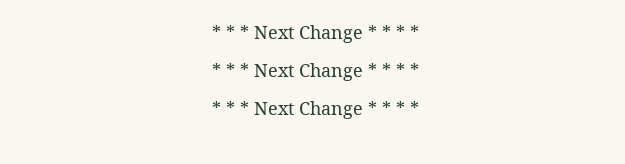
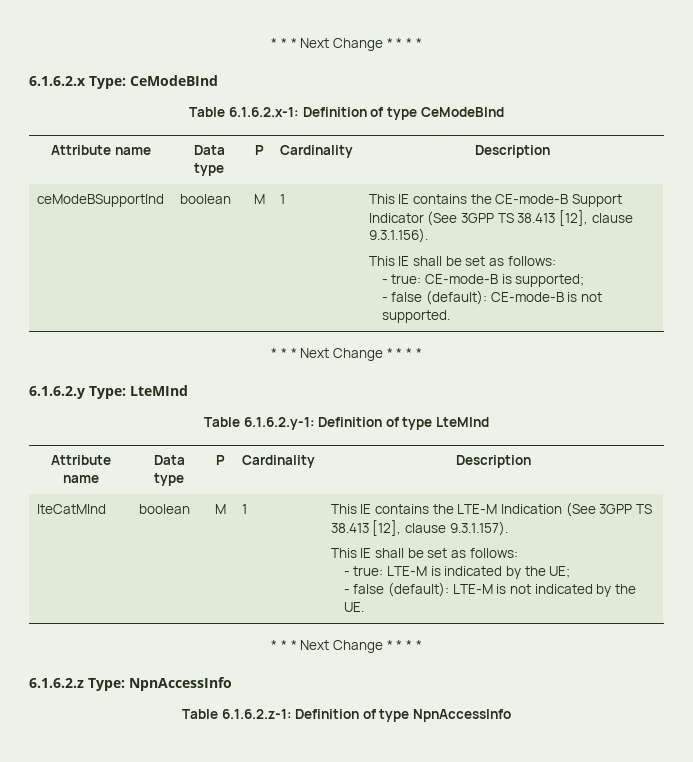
[212,25,419,43] [212,63,419,81] [212,101,419,119] * * * Next Change * * * * // * * * Next Change * * * * // * * * Next Change * * * * -> [271,38,422,51] [29,75,218,89] [189,107,504,120] [51,145,151,155] [193,145,225,155] [194,163,224,176] [254,145,264,155] [279,145,353,158] [475,145,550,158] [36,194,164,207] [179,194,231,204] [253,194,265,204] [279,194,285,204] [368,194,622,207] [368,210,633,226] [368,228,428,243] [368,256,556,266] [381,274,585,287] [381,290,602,305] [381,310,450,323] [271,348,422,361] [29,385,188,399] [203,417,490,430] [50,455,111,465] [62,475,99,483] [153,455,185,465] [154,473,184,486] [216,455,225,465] [241,455,315,468] [456,455,531,468] [36,504,106,514] [138,504,190,514] [215,504,226,514] [241,504,247,514] [330,502,652,517] [330,520,508,536] [330,548,518,558] [343,566,571,579] [343,582,636,597] [343,602,364,612] [271,640,422,653] [29,677,232,691] [181,709,512,722] * * * Next Change * * * * // 6.1.6.2.x Type: CeModeBInd // Table 6.1.6.2.x-1: Definition of type CeModeBInd // Attribute name | Data type | P | Cardinality | Description // ceModeBSupportInd | boolean | M | 1 | This IE contains the CE-mode-B Support Indicator (See 3GPP TS 38.413 [12], clause 9.3.1.156). // This IE shall be set as follows: // - true: CE-mode-B is supported; // - false (default): CE-mode-B is not supported. // * * * Next Change * * * * // 6.1.6.2.y Type: LteMInd // Table 6.1.6.2.y-1: Definition of type LteMInd // Attribute name | Data type | P | Cardinality | Description // lteCatMInd | boolean | M | 1 | This IE contains the LTE-M Indication (See 3GPP TS 38.413 [12], clause 9.3.1.157). // This IE shall be set as follows: // - true: LTE-M is indicated by the UE; // - false (default): LTE-M is not indicated by the UE. // * * * Next Change * * * * // 6.1.6.2.z Type: NpnAccessInfo // Table 6.1.6.2.z-1: Definition of type NpnAccessInfo

